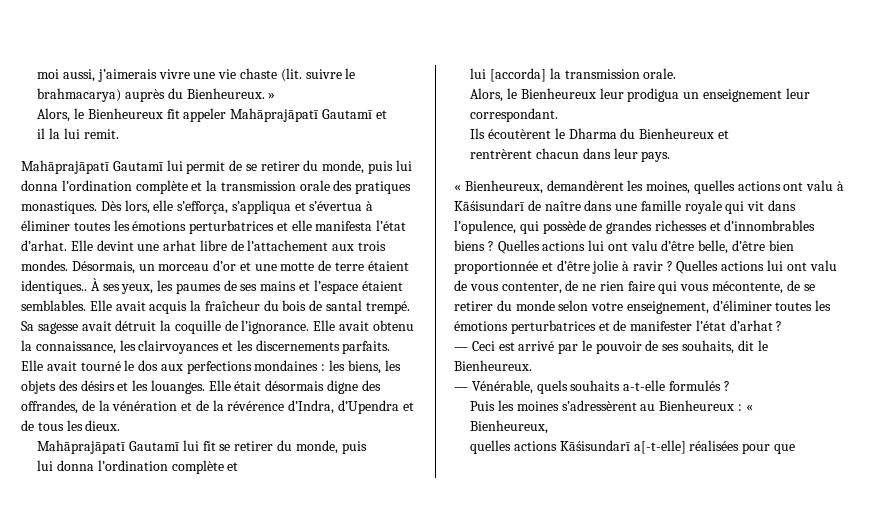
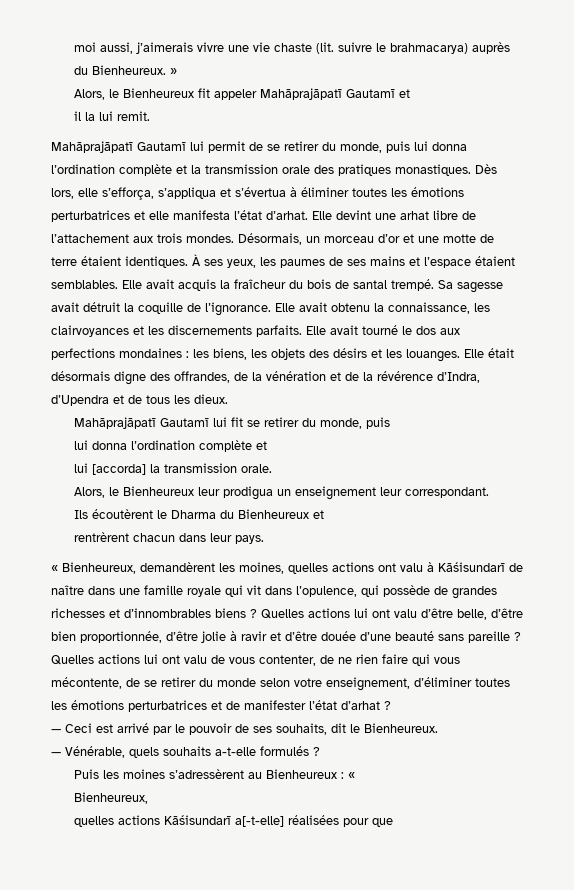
[21,280,87,294] identiques.. -> [125,256,188,268] identiques.
[454,261,553,274] proportionnée et -> [80,631,162,643] proportionnée,
(663, 266) none -> [270,631,510,643] et d’être douée d’une beauté sans pareille

